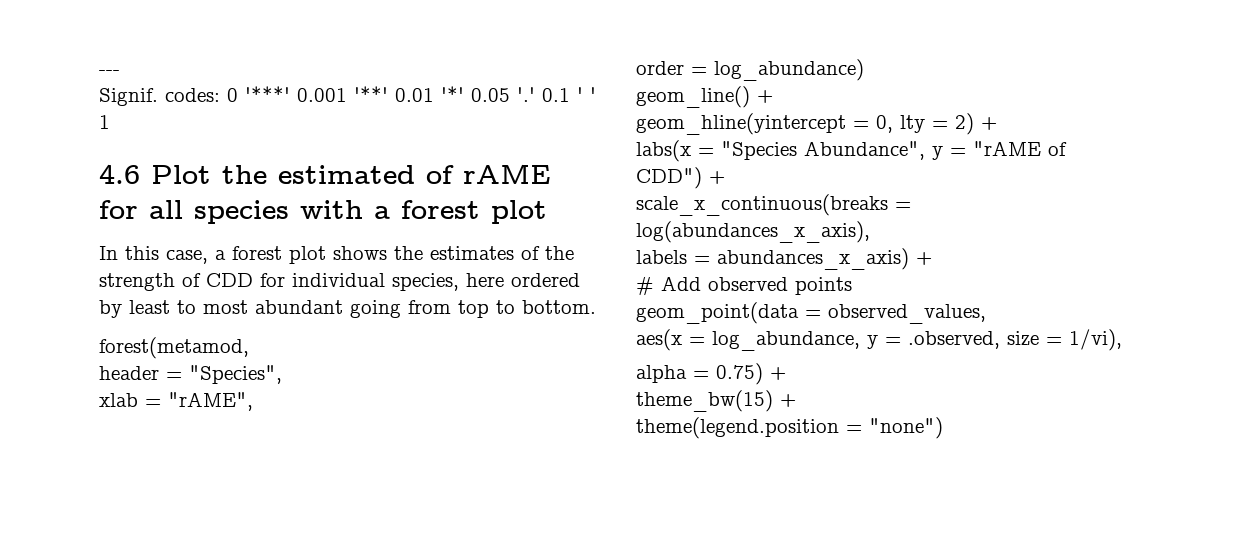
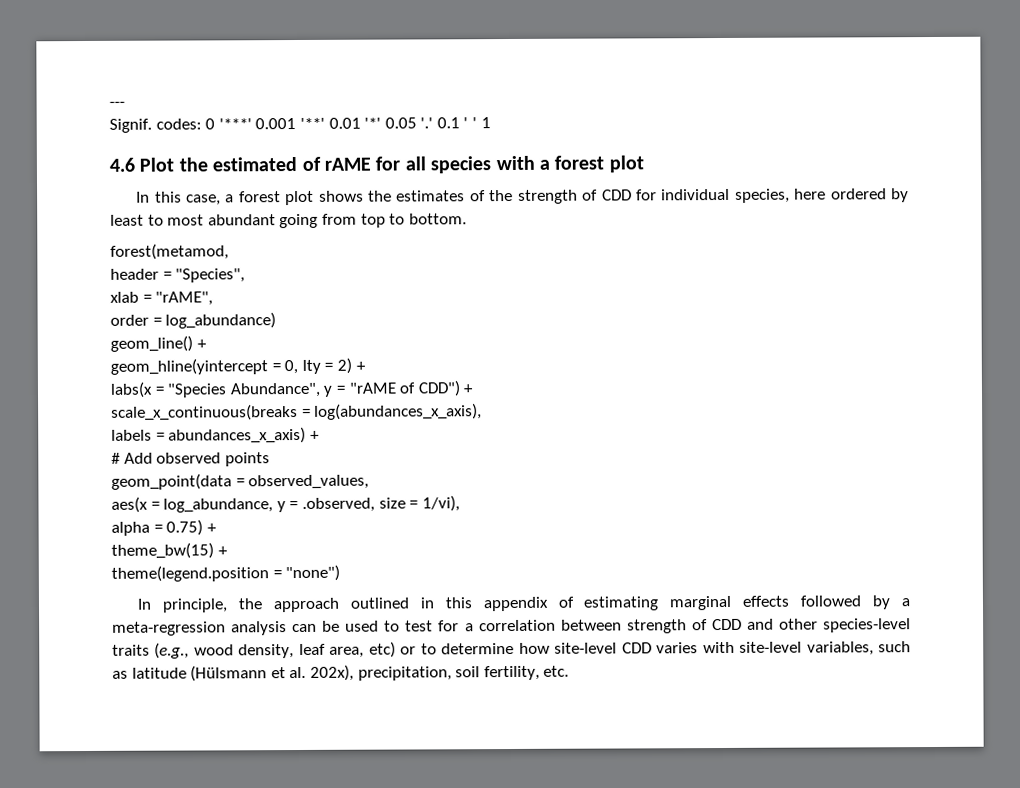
(943, 428) none -> [137,595,911,613] [112,618,911,636] [112,641,911,659] [112,664,570,682] // In principle, the approach outlined in this appendix of estimating marginal effects followed by a meta-regression analysis can be used to test for a correlation between strength of CDD and other species-level traits (e.g., wood density, leaf area, etc) or to determine how site-level CDD varies with site-level variables, such as latitude (Hülsmann et al. 202x), precipitation, soil fertility, etc.

